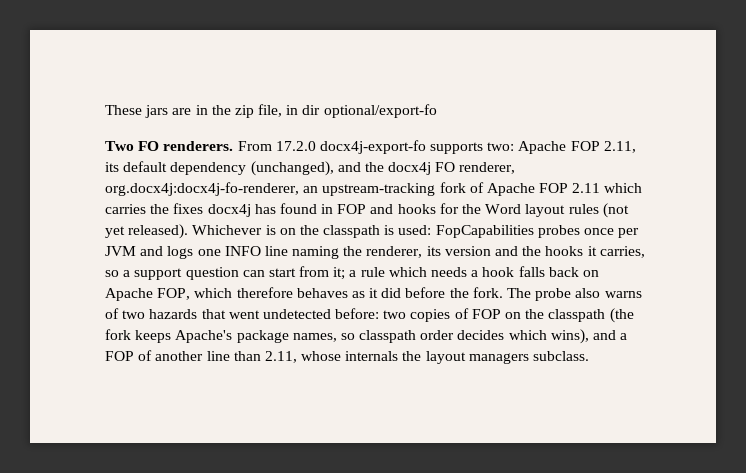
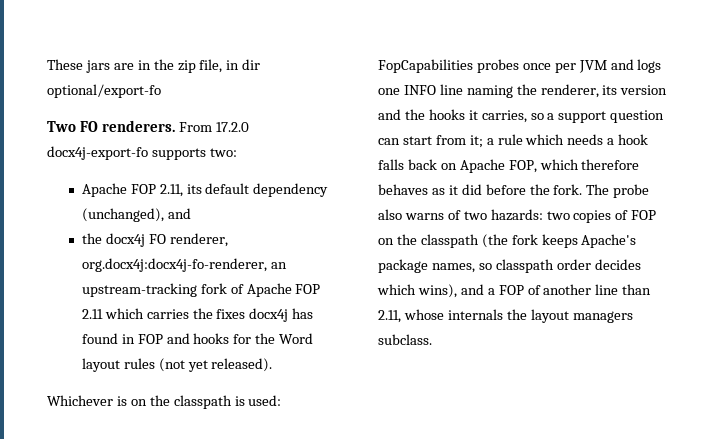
(515, 146) none -> (237, 152) //
(361, 167) none -> (191, 213) //
(189, 231) none -> (273, 365) //
[149,308,380,319] hazards that went undetected before: -> [490,209,543,221] hazards:

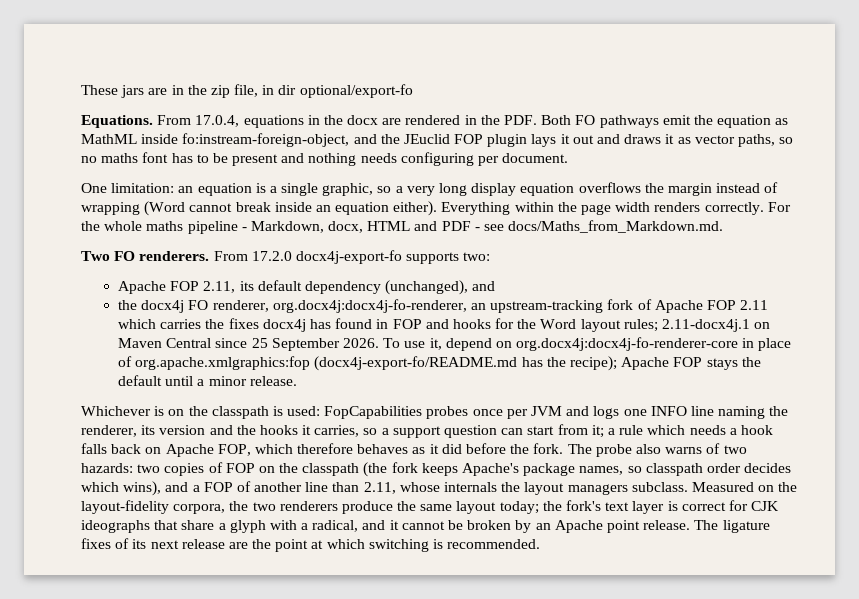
(161, 91) none -> [81,115,789,128] [81,133,794,147] [81,152,569,166] [81,182,779,196] [81,201,791,216] [81,220,724,234] // Equations. From 17.0.4, equations in the docx are rendered in the PDF. Both FO pathways emit the equation as MathML inside fo:instream-foreign-object, and the JEuclid FOP plugin lays it out and draws it as vector paths, so no maths font has to be present and nothing needs configuring per document. // One limitation: an equation is a single graphic, so a very long display equation overflows the margin instead of wrapping (Word cannot break inside an equation either). Everything within the page width renders correctly. For the whole maths pipeline - Markdown, docx, HTML and PDF - see docs/Maths_from_Markdown.md.
[123,358,273,372] rules (not yet released). -> [623,319,771,332] [118,337,792,351] [118,356,761,371] [118,375,297,386] rules; 2.11-docx4j.1 on Maven Central since 25 September 2026. To use it, depend on org.docx4j:docx4j-fo-renderer-core in place of org.apache.xmlgraphics:fop (docx4j-export-fo/README.md has the recipe); Apache FOP stays the default until a minor release.
(432, 339) none -> [691,482,798,492] [81,500,780,514] [81,520,770,533] [81,538,541,552] Measured on the layout-fidelity corpora, the two renderers produce the same layout today; the fork's text layer is correct for CJK ideographs that share a glyph with a radical, and it cannot be broken by an Apache point release. The ligature fixes of its next release are the point at which switching is recommended.

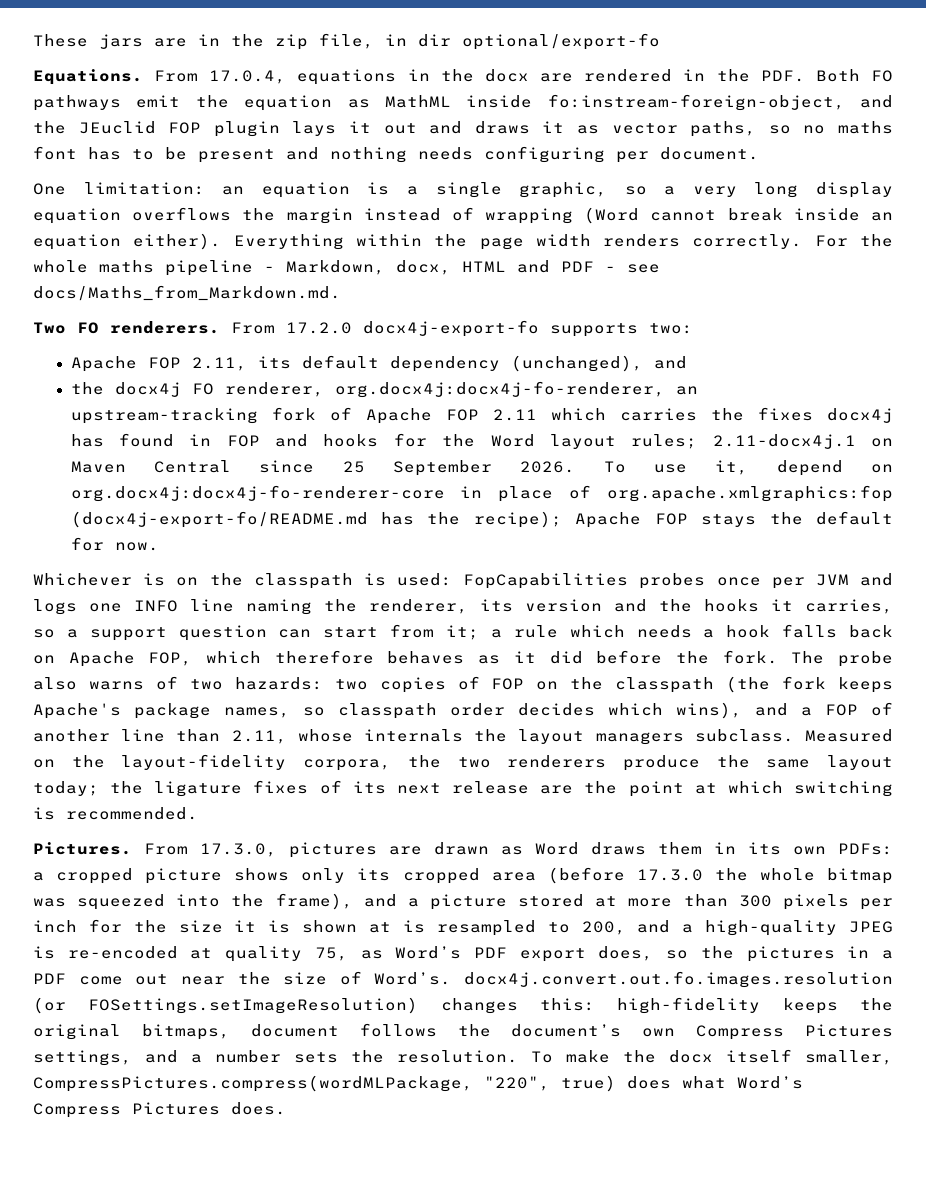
[165,376,297,386] until a minor release. -> [70,537,159,551] for now.
[566,500,780,514] [81,520,719,533] fork's text layer is correct for CJK ideographs that share a glyph with a radical, and it cannot be broken by an Apache point release. The -> (144, 787) none
(541, 544) none -> [33,842,893,858] [33,867,894,884] [33,893,893,910] [33,919,894,936] [33,946,893,962] [33,971,893,988] [33,997,894,1014] [33,1023,893,1040] [33,1049,893,1066] [33,1075,803,1092] [33,1102,286,1118] // Pictures. From 17.3.0, pictures are drawn as Word draws them in its own PDFs: a cropped picture shows only its cropped area (before 17.3.0 the whole bitmap was squeezed into the frame), and a picture stored at more than 300 pixels per inch for the size it is shown at is resampled to 200, and a high-quality JPEG is re-encoded at quality 75, as Word’s PDF export does, so the pictures in a PDF come out near the size of Word’s. docx4j.convert.out.fo.images.resolution (or FOSettings.setImageResolution) changes this: high-fidelity keeps the original bitmaps, document follows the document’s own Compress Pictures settings, and a number sets the resolution. To make the docx itself smaller, CompressPictures.compress(wordMLPackage, "220", true) does what Word’s Compress Pictures does.

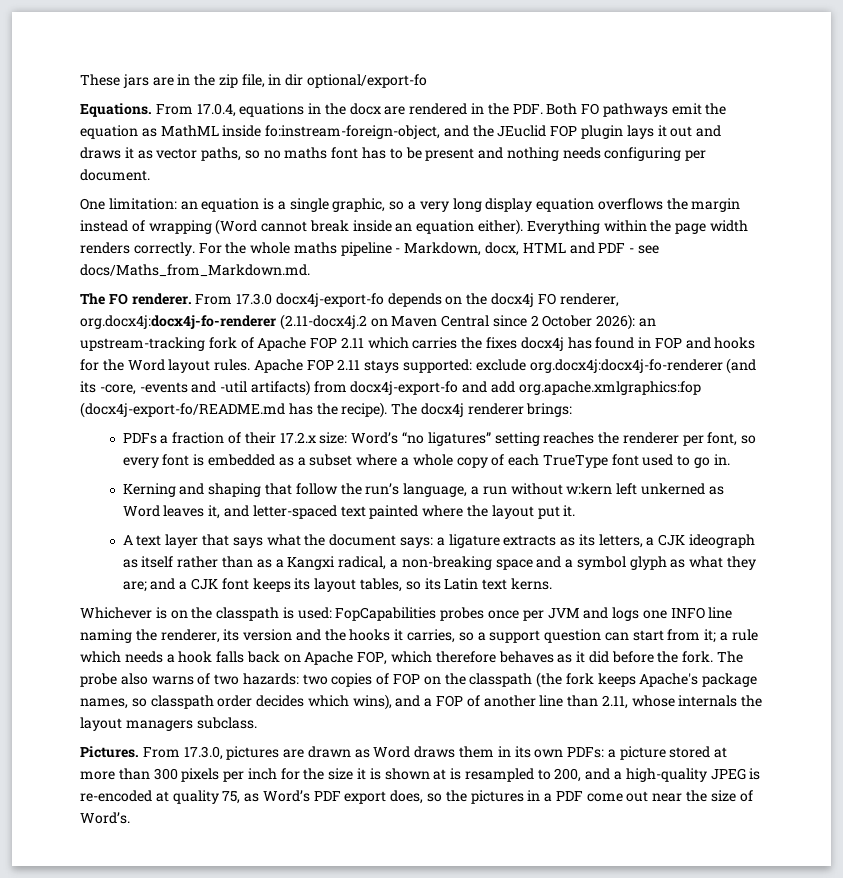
[33,320,693,337] [70,355,687,372] [70,381,665,398] Two FO renderers. From 17.2.0 docx4j-export-fo supports two: // Apache FOP 2.11, its default dependency (unchanged), and // the docx4j FO renderer, org.docx4j:docx4j-fo-renderer, -> [80,293,619,307] [80,314,636,330] The FO renderer. From 17.3.0 docx4j-export-fo depends on the docx4j FO renderer, org.docx4j:docx4j-fo-renderer (2.11-docx4j.2 on Maven Central since 2 October 2026):
[631,434,893,449] [70,460,894,476] [70,485,893,502] [70,511,893,528] [70,537,159,551] rules; 2.11-docx4j.1 on Maven Central since 25 September 2026. To use it, depend on org.docx4j:docx4j-fo-renderer-core in place of org.apache.xmlgraphics:fop (docx4j-export-fo/README.md has the recipe); Apache FOP stays the default for now. -> [214,358,757,374] [80,380,701,396] [80,402,573,418] [122,432,757,446] [122,454,730,468] [122,483,724,497] [122,505,576,519] [122,534,755,548] [122,556,756,570] [122,578,552,592] rules. Apache FOP 2.11 stays supported: exclude org.docx4j:docx4j-fo-renderer (and its -core, -events and -util artifacts) from docx4j-export-fo and add org.apache.xmlgraphics:fop (docx4j-export-fo/README.md has the recipe). The docx4j renderer brings: // PDFs a fraction of their 17.2.x size: Word’s “no ligatures” setting reaches the renderer per font, so every font is embedded as a subset where a whole copy of each TrueType font used to go in. // Kerning and shaping that follow the run’s language, a run without w:kern left unkerned as Word leaves it, and letter-spaced text painted where the layout put it. // A text layer that says what the document says: a ligature extracts as its letters, a CJK ideograph as itself rather than as a Kangxi radical, a non-breaking space and a symbol glyph as what they are; and a CJK font keeps its layout tables, so its Latin text kerns.
[805,729,893,742] [33,754,894,771] [33,780,893,797] [33,807,198,820] Measured on the layout-fidelity corpora, the two renderers produce the same layout today; the ligature fixes of its next release are the point at which switching is recommended. -> (257, 723) none
[56,867,894,884] [33,893,419,910] cropped picture shows only its cropped area (before 17.3.0 the whole bitmap was squeezed into the frame), and a -> (616, 753) none
[464,971,893,988] [33,997,894,1014] [33,1023,893,1040] [33,1049,893,1066] [33,1075,803,1092] [33,1102,286,1118] docx4j.convert.out.fo.images.resolution (or FOSettings.setImageResolution) changes this: high-fidelity keeps the original bitmaps, document follows the document’s own Compress Pictures settings, and a number sets the resolution. To make the docx itself smaller, CompressPictures.compress(wordMLPackage, "220", true) does what Word’s Compress Pictures does. -> (130, 818) none

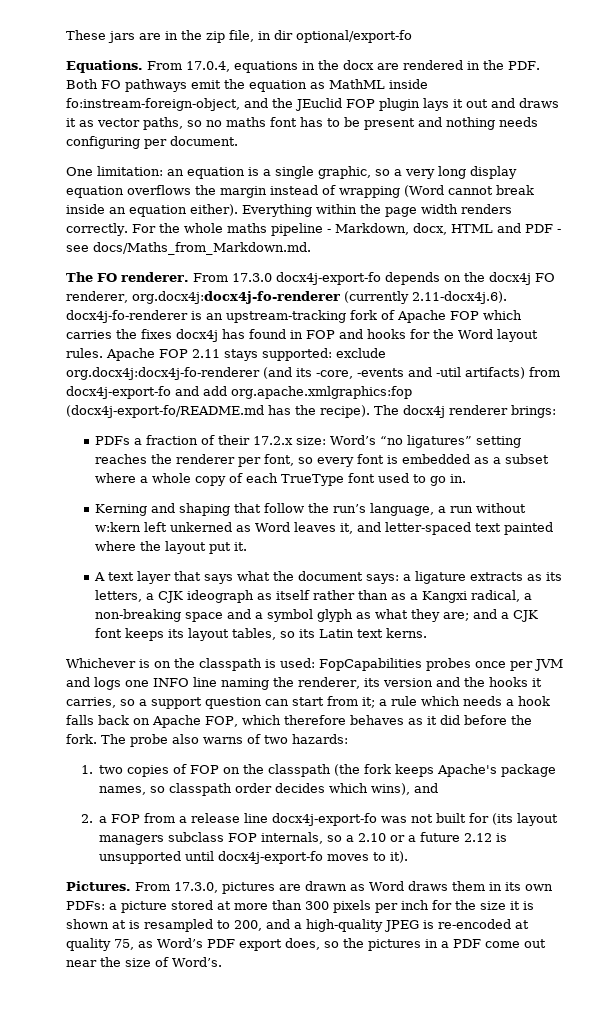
[279,314,636,330] (2.11-docx4j.2 on Maven Central since 2 October 2026): -> [343,291,507,304] [66,310,202,323] (currently 2.11-docx4j.6). docx4j-fo-renderer is
[340,337,364,348] 2.11 -> (479, 315) none
(299, 679) none -> [81,765,94,774] // 1.
(421, 701) none -> [81,814,94,823] // 2.
[466,695,763,709] [80,717,257,731] of another line than 2.11, whose internals the layout managers subclass. -> [144,813,559,826] [99,832,508,845] [99,851,409,864] from a release line docx4j-export-fo was not built for (its layout managers subclass FOP internals, so a 2.10 or a future 2.12 is unsupported until docx4j-export-fo moves to it).

